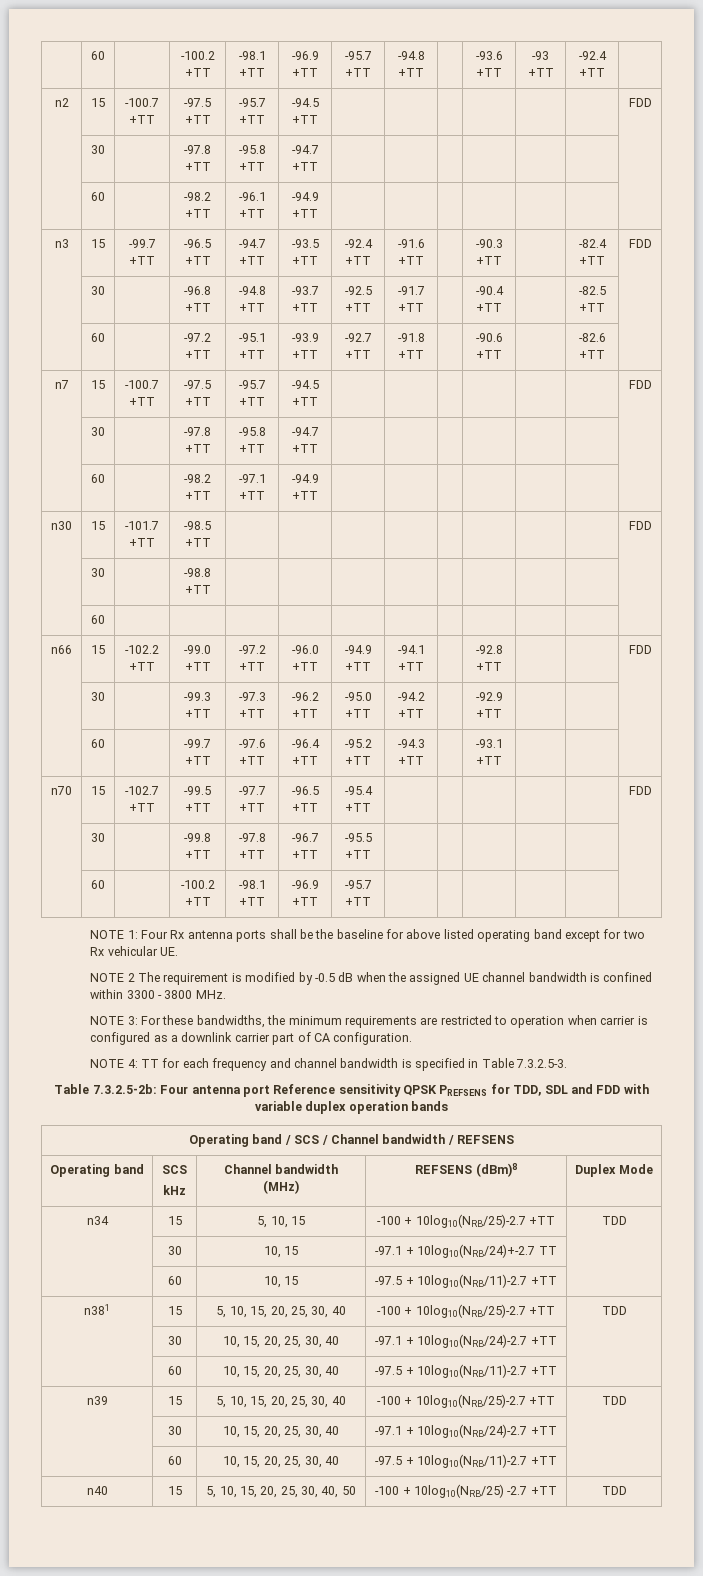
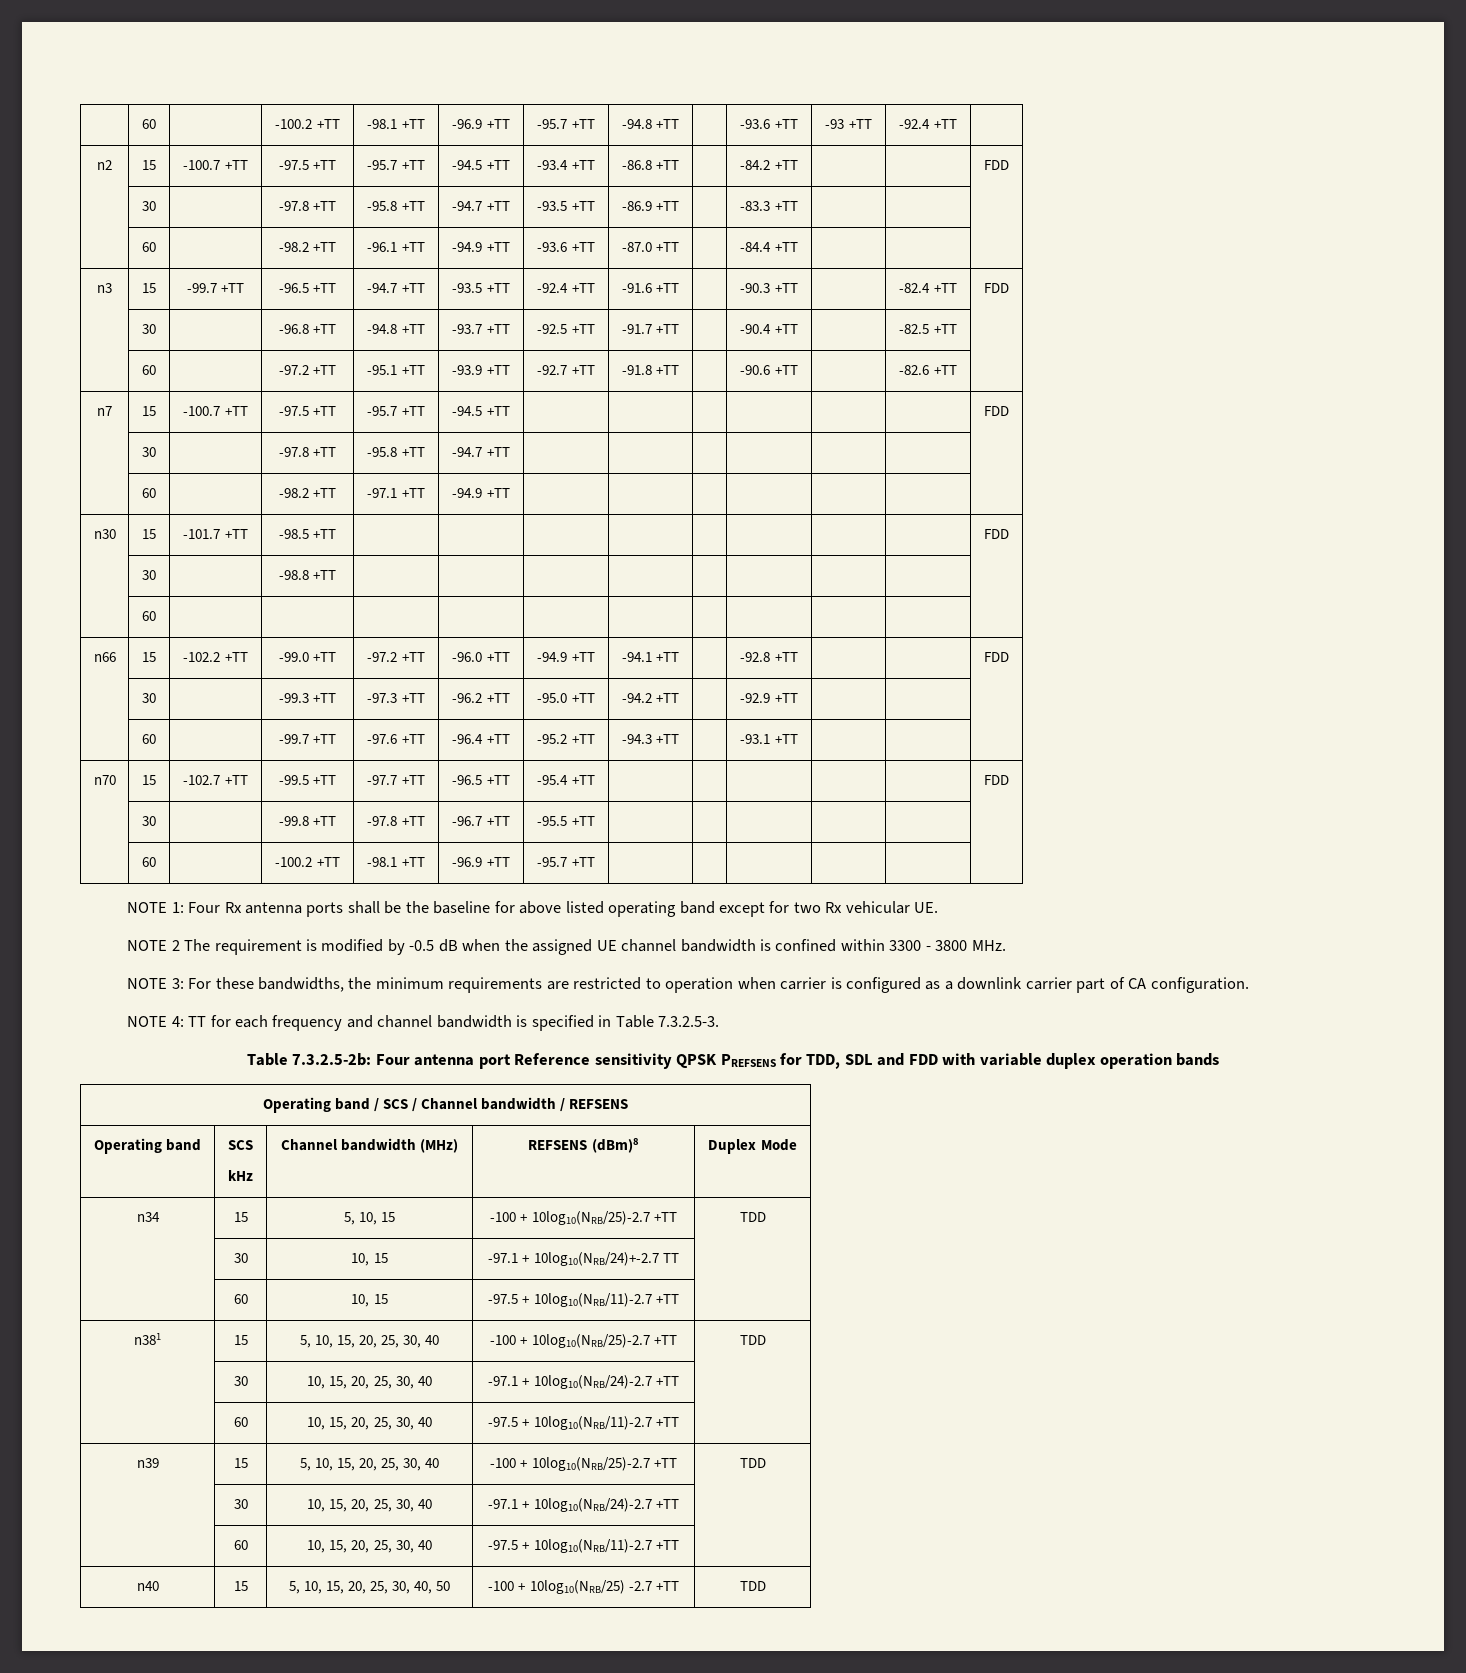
[628,98,652,107] [91,145,105,154] [184,145,211,154] [184,162,211,171] [238,145,266,154] [239,162,265,171] [291,145,319,154] [292,162,318,171] | | | | | | FDD // | 30 | | -97.8 +TT | -95.8 +TT | -94.7 +TT | | | | -> [537,160,595,170] [621,160,680,170] [740,160,798,170] [984,160,1009,170] [142,201,156,211] [278,201,337,211] [367,201,425,211] [452,201,510,211] [537,201,595,211] [621,201,680,211] [740,201,798,211] -93.4 +TT | -86.8 +TT | | -84.2 +TT | | | FDD // | 30 | | -97.8 +TT | -95.8 +TT | -94.7 +TT | -93.5 +TT | -86.9 +TT | | -83.3 +TT
(318, 213) | | | -> [537,242,595,252] [621,242,680,252] [740,242,798,252] -93.6 +TT | -87.0 +TT | | -84.4 +TT

